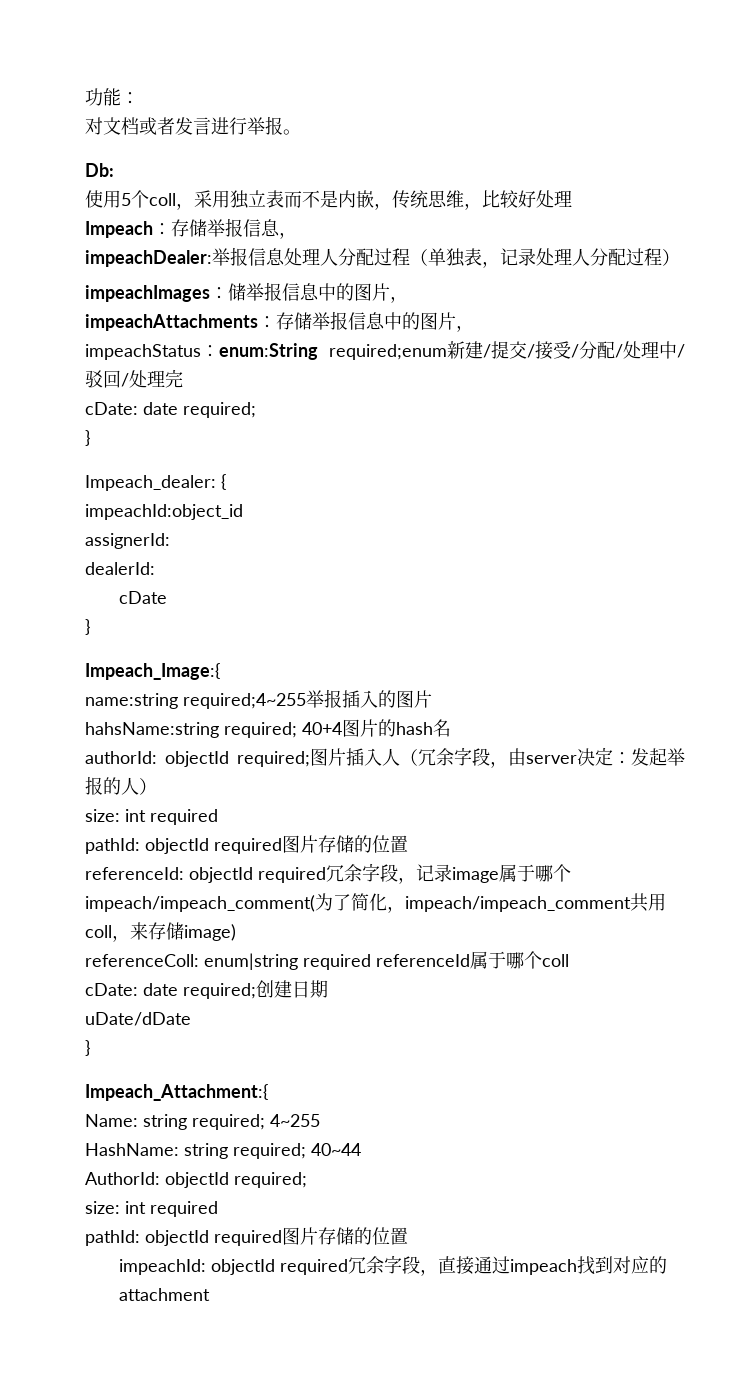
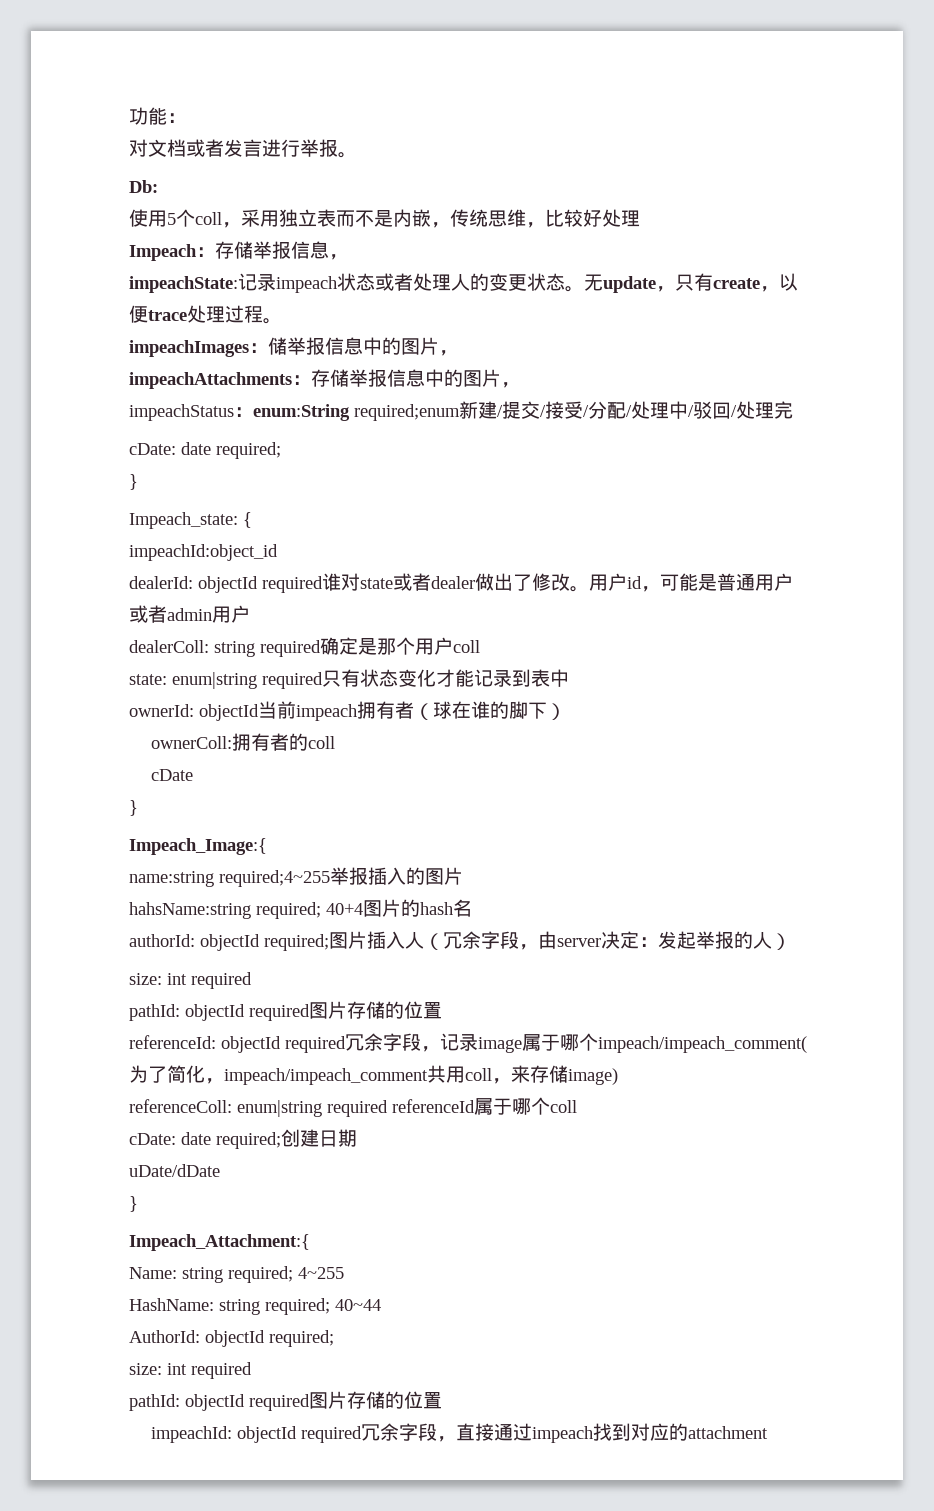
[85,247,680,268] impeachDealer:举报信息处理人分配过程（单独表，记录处理人分配过程） -> [129,273,798,293] [129,305,282,324] impeachState:记录impeach状态或者处理人的变更状态。无update，只有create，以便trace处理过程。
[85,475,216,491] Impeach_dealer: -> [129,512,238,529] Impeach_state:
[85,533,170,549] [85,562,155,575] assignerId: // dealerId: -> [129,573,793,593] [129,605,250,623] [129,637,480,657] [129,669,569,689] [129,701,566,721] [151,733,336,751] dealerId: objectId required谁对state或者dealer做出了修改。用户id，可能是普通用户或者admin用户 // dealerColl: string required确定是那个用户coll // state: enum|string required只有状态变化才能记录到表中 // ownerId: objectId当前impeach拥有者（球在谁的脚下） // ownerColl:拥有者的coll

